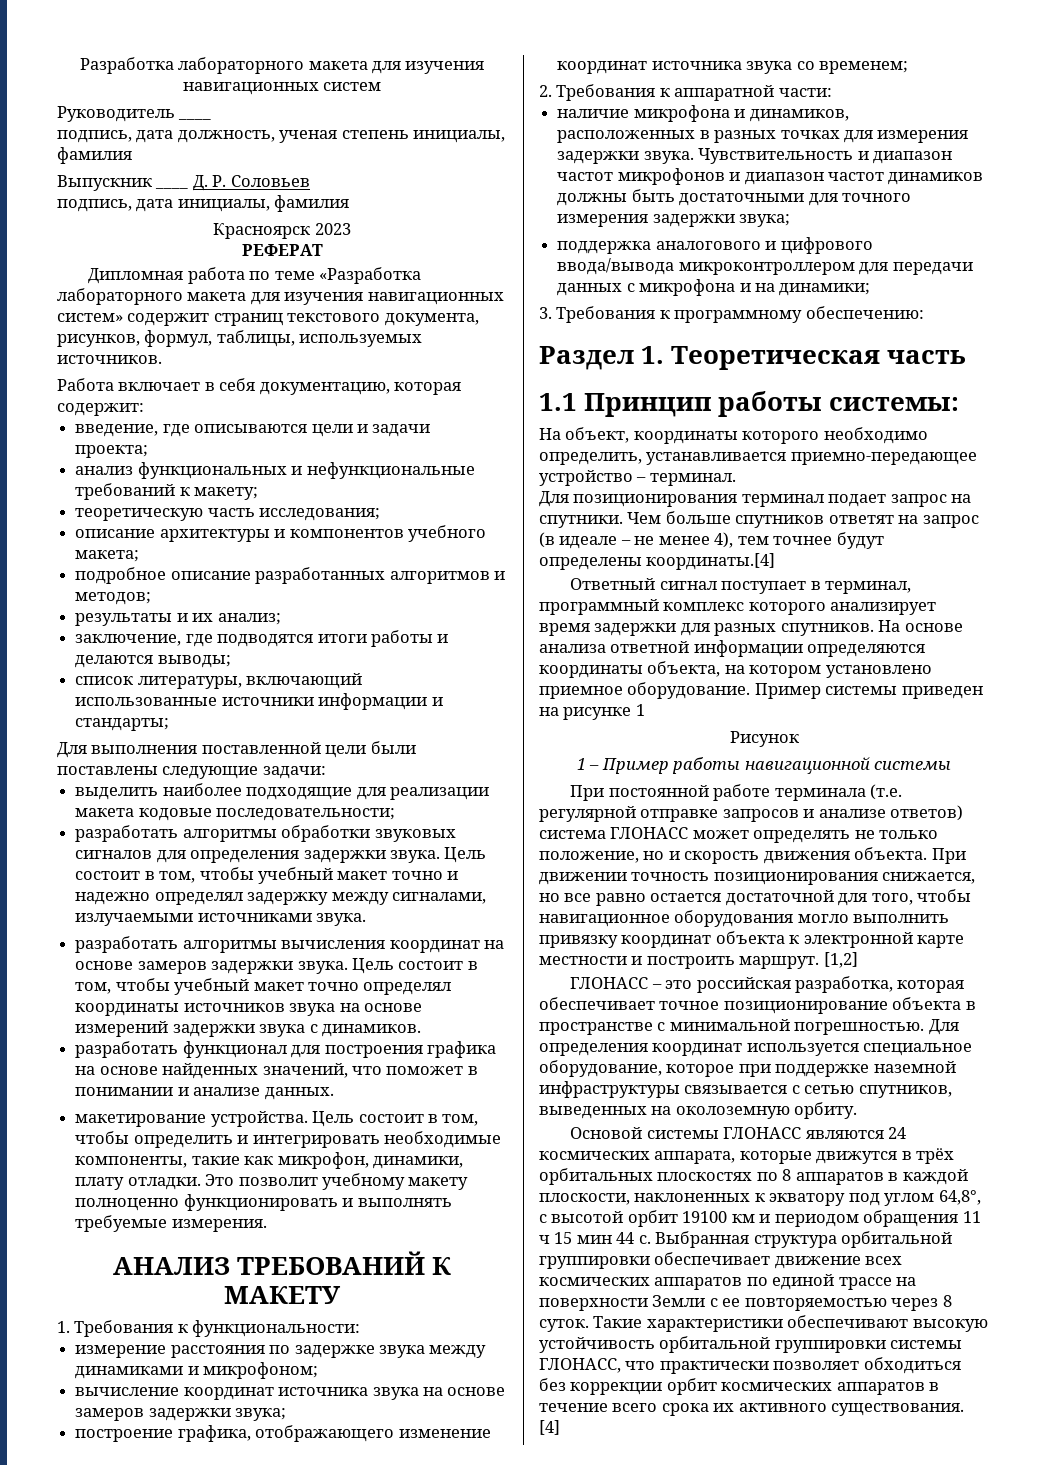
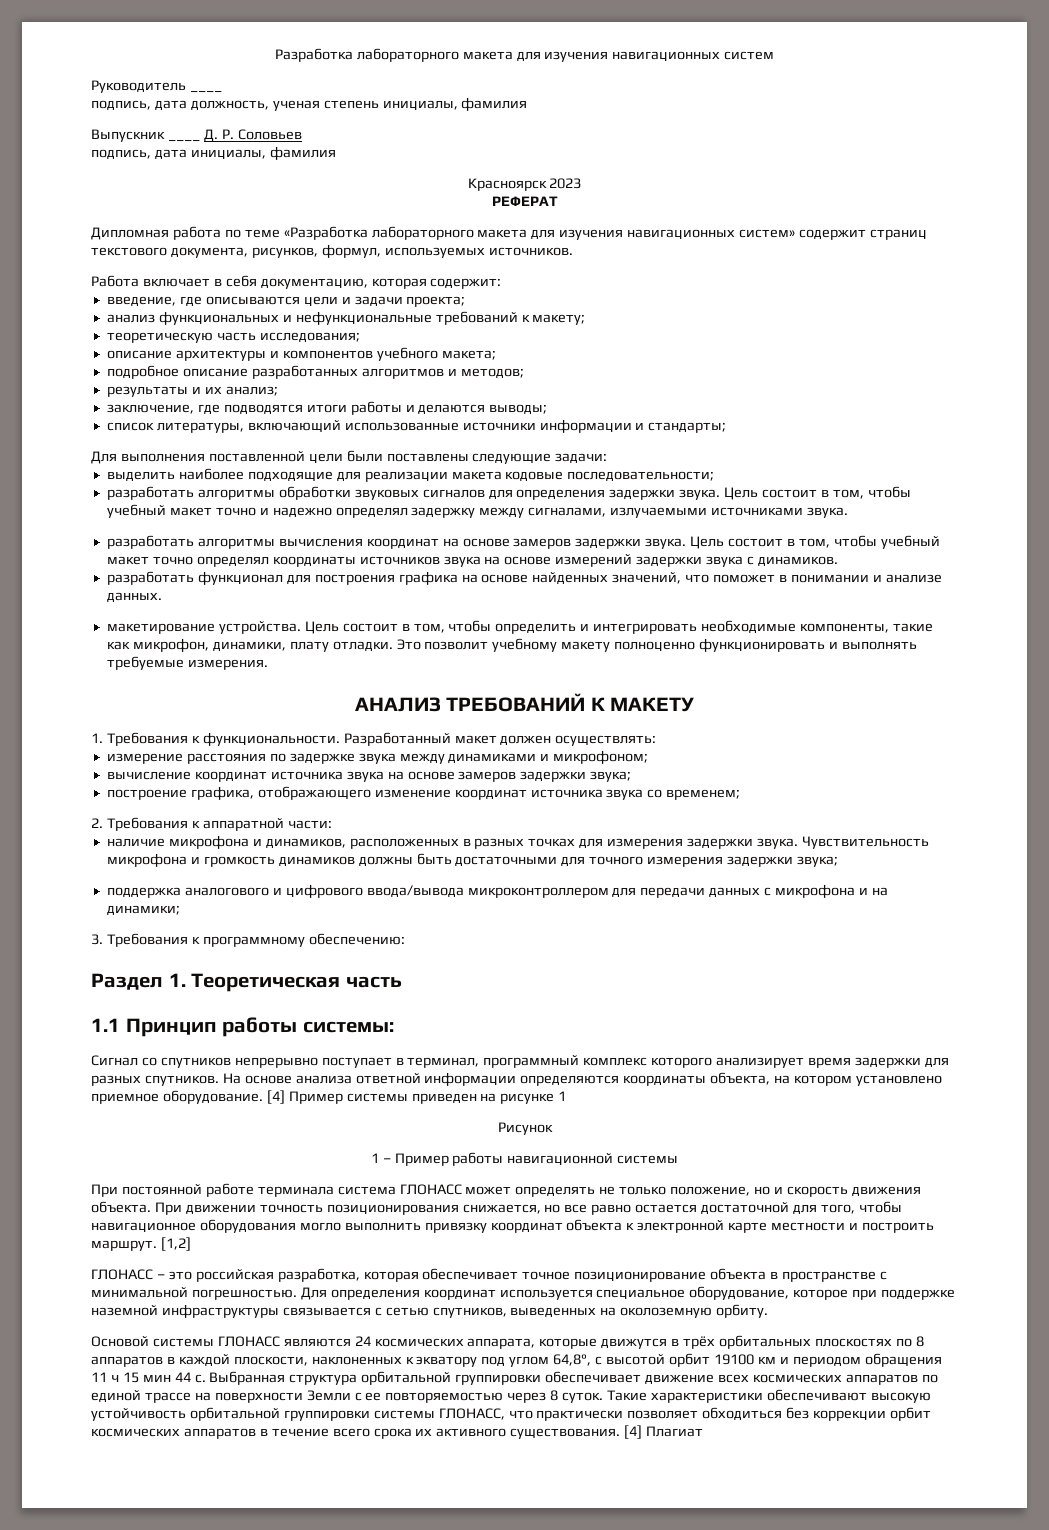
[216,330,295,347] таблицы, -> (381, 251) none
[192,1320,361,1337] функциональности: -> [202,732,657,746] функциональности. Разработанный макет должен осуществлять:
[857,151,952,164] [557,168,884,185] и диапазон частот микрофонов и диапазон частот -> [106,853,275,867] микрофона и громкость
[539,427,928,444] [539,452,977,465] [539,470,736,486] [539,491,972,507] [539,511,979,528] [539,532,884,549] [539,553,776,570] [570,578,717,590] На объект, координаты которого необходимо определить, устанавливается приемно-передающее устройство – терминал. // Для позиционирования терминал подает запрос на спутники. Чем больше спутников ответят на запрос (в идеале – не менее 4), тем точнее будут определены координаты.[4] // Ответный сигнал -> [91,1055,318,1068] Сигнал со спутников непрерывно
(751, 690) none -> [266,1090,285,1104] [4]
[869,784,902,800] [539,805,964,822] (т.е. регулярной отправке запросов и анализе ответов) -> (334, 1191) none
(560, 1427) none -> [646,1426,704,1437] Плагиат

